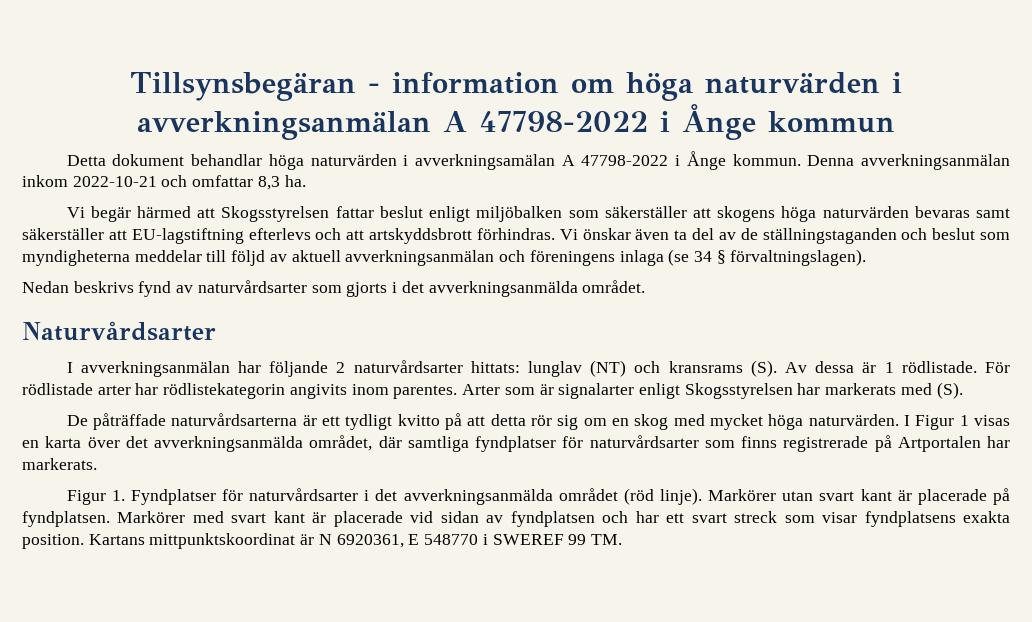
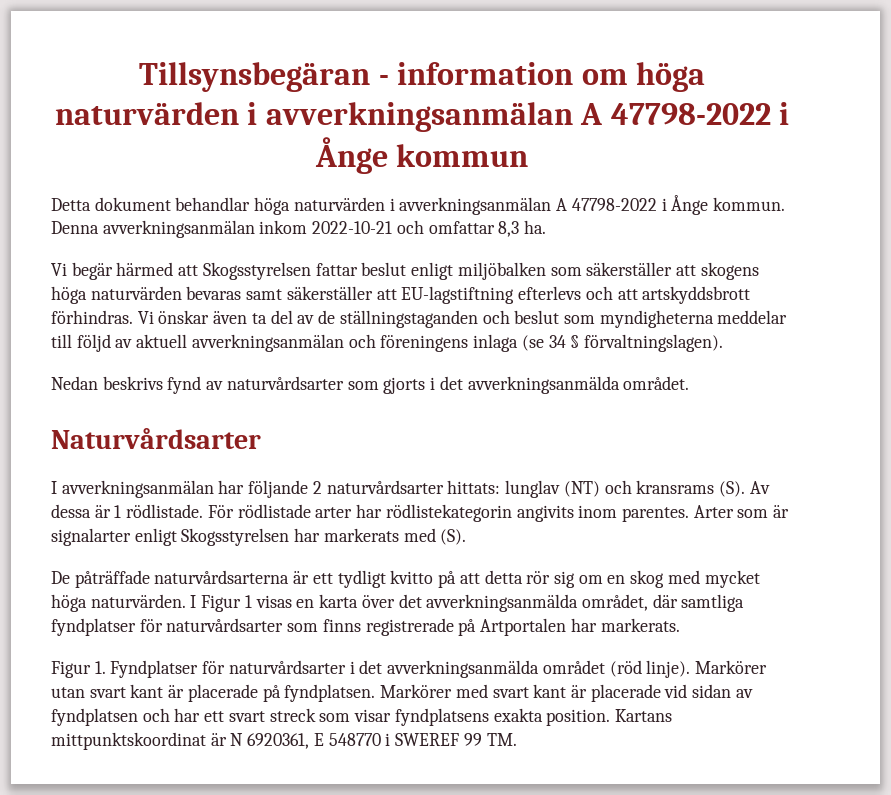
[414,154,555,170] avverkningsamälan -> [399,197,552,215] avverkningsanmälan

